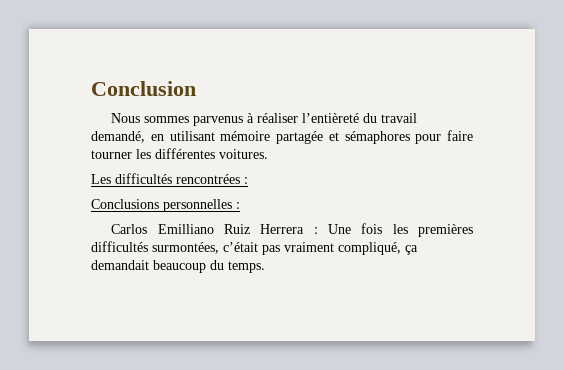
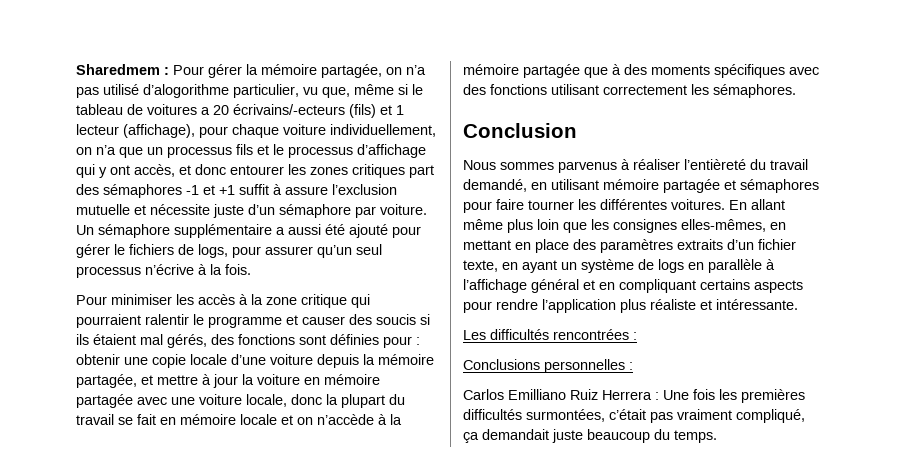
(91, 88) none -> [76,64,426,78] [76,84,423,98] [76,104,404,118] [76,124,436,138] [76,144,426,158] [76,164,434,178] [76,184,397,198] [76,204,427,218] [76,224,421,238] [76,244,382,258] [76,264,251,278] [76,294,370,308] [76,314,430,328] [76,334,420,348] [76,354,434,368] [76,374,380,388] [76,394,405,408] [76,414,402,425] [463,64,819,78] [463,84,796,98] Sharedmem : Pour gérer la mémoire partagée, on n’a pas utilisé d’alogorithme particulier, vu que, même si le tableau de voitures a 20 écrivains/-ecteurs (fils) et 1 lecteur (affichage), pour chaque voiture individuellement, on n’a que un processus fils et le processus d’affichage qui y ont accès, et donc entourer les zones critiques part des sémaphores -1 et +1 suffit à assure l’exclusion mutuelle et nécessite juste d’un sémaphore par voiture. Un sémaphore supplémentaire a aussi été ajouté pour gérer le fichiers de logs, pour assurer qu’un seul processus n’écrive à la fois. // Pour minimiser les accès à la zone critique qui pourraient ralentir le programme et causer des soucis si ils étaient mal gérés, des fonctions sont définies pour : obtenir une copie locale d’une voiture depuis la mémoire partagée, et mettre à jour la voiture en mémoire partagée avec une voiture locale, donc la plupart du travail se fait en mémoire locale et on n’accède à la mémoire partagée que à des moments spécifiques avec des fonctions utilisant correctement les sémaphores. //
(268, 154) none -> [729,199,785,210] [463,219,786,233] [463,239,796,253] [463,259,775,273] [463,279,803,293] [463,299,798,313] En allant même plus loin que les consignes elles-mêmes, en mettant en place des paramètres extraits d’un fichier texte, en ayant un système de logs en parallèle à l’affichage général et en compliquant certains aspects pour rendre l’application plus réaliste et intéressante.
(149, 265) none -> [552,429,583,443] juste

